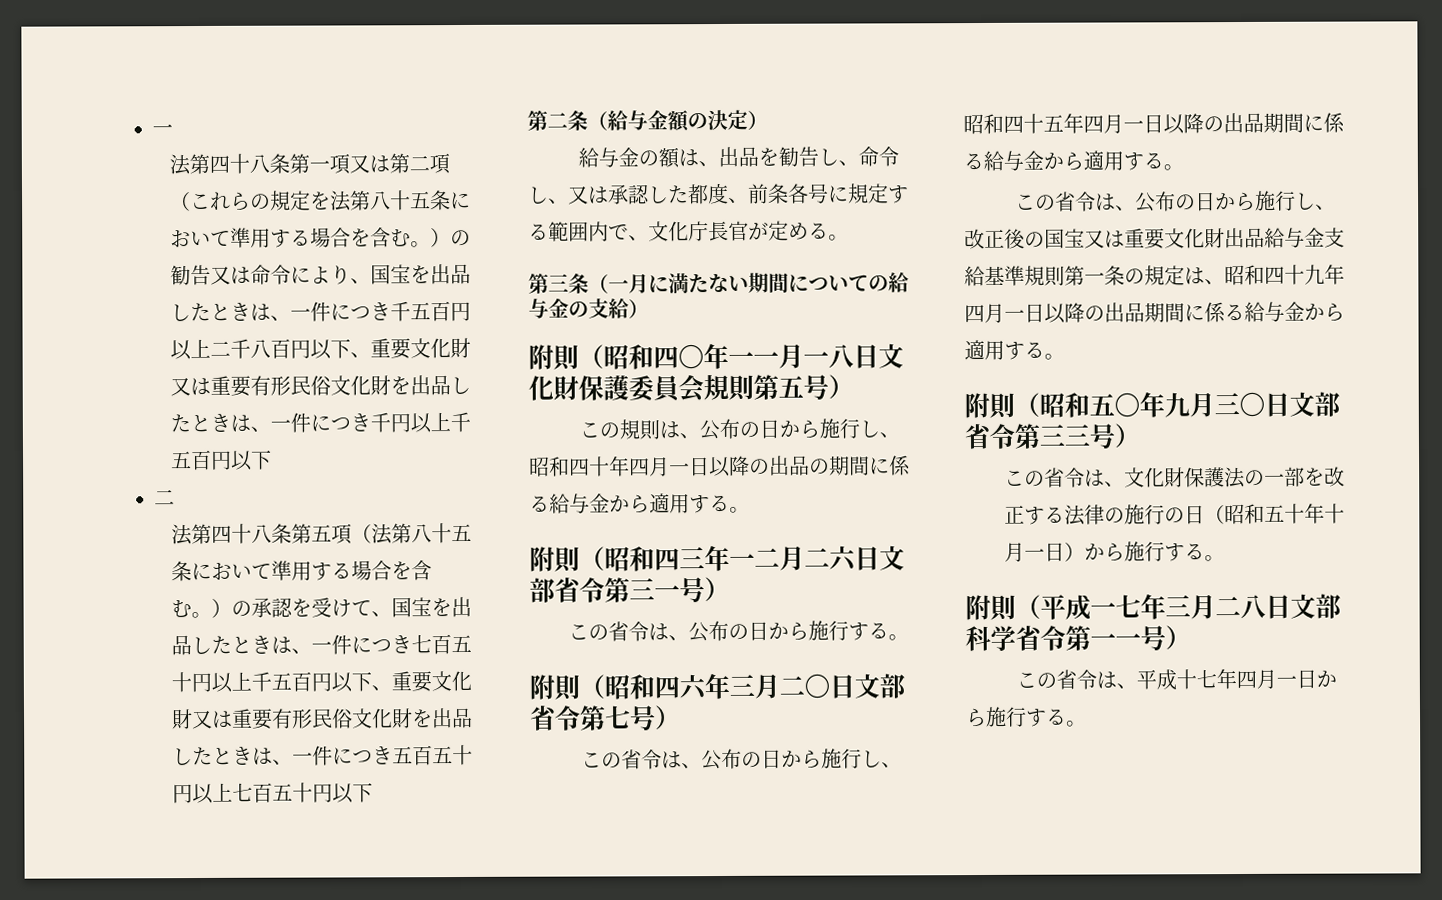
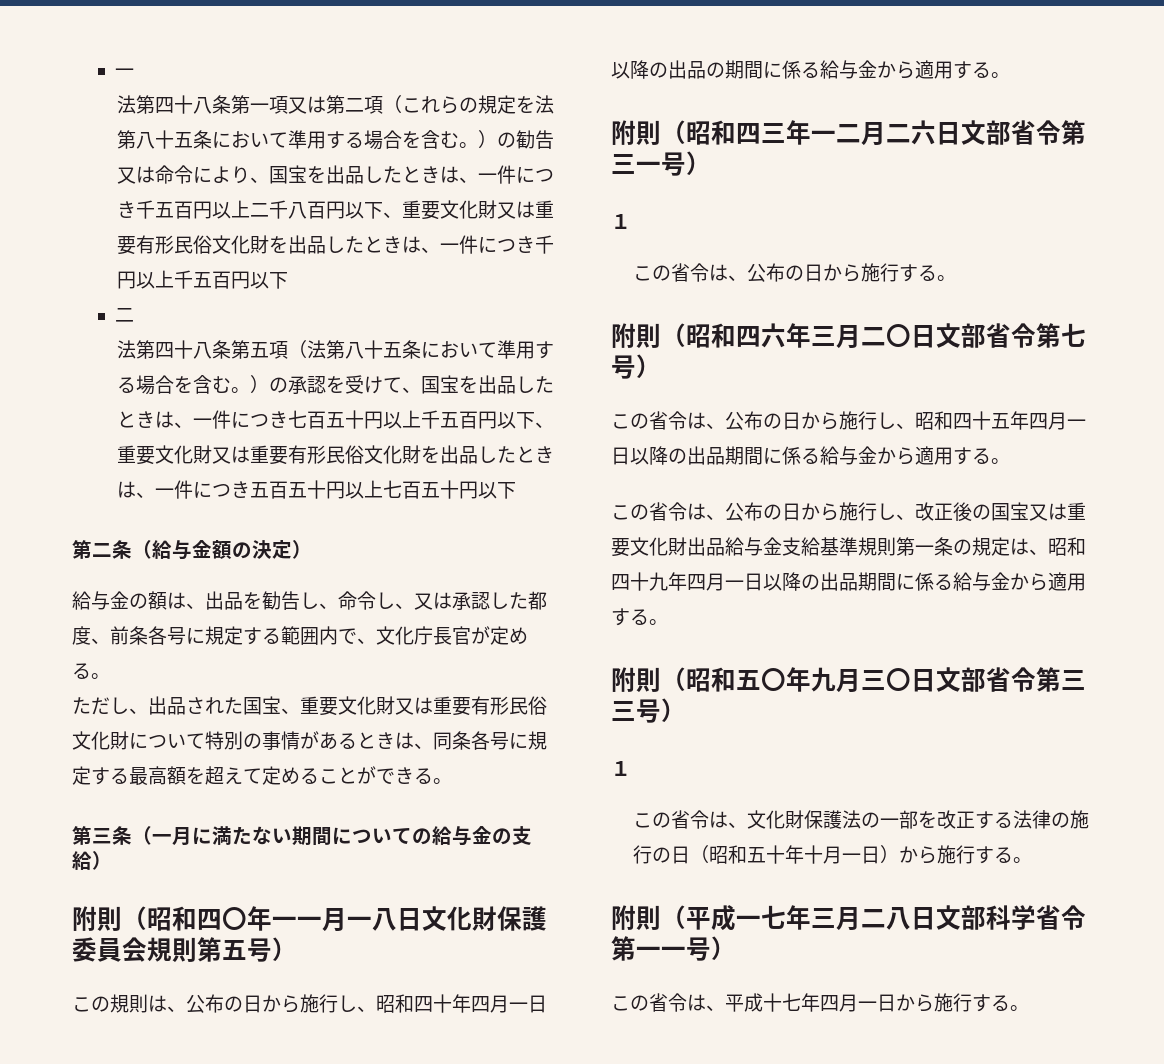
(849, 237) none -> [72,696,547,716] [72,731,547,750] [72,766,452,785] // ただし、出品された国宝、重要文化財又は重要有形民俗文化財について特別の事情があるときは、同条各号に規定する最高額を超えて定めることができる。
(730, 589) none -> [611,214,631,229] // １
(1140, 435) none -> [611,761,631,776] // １

